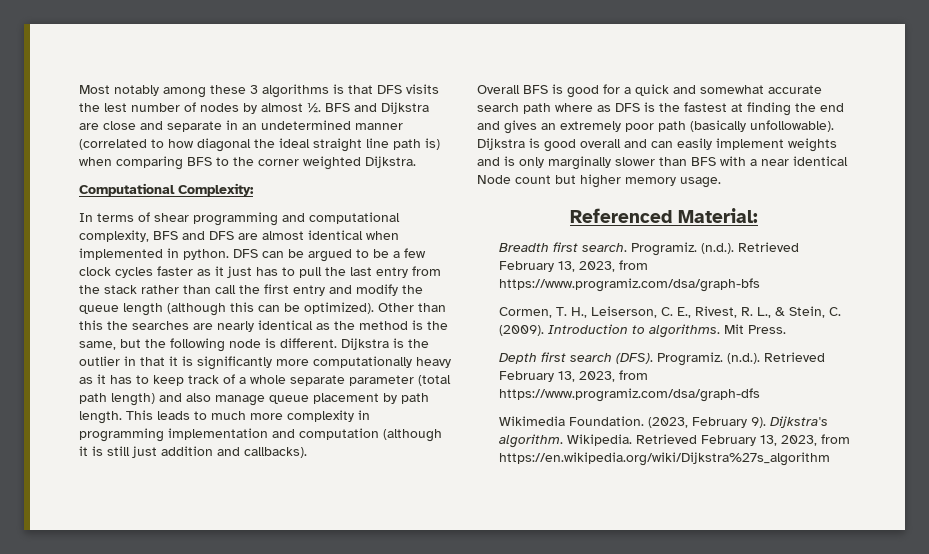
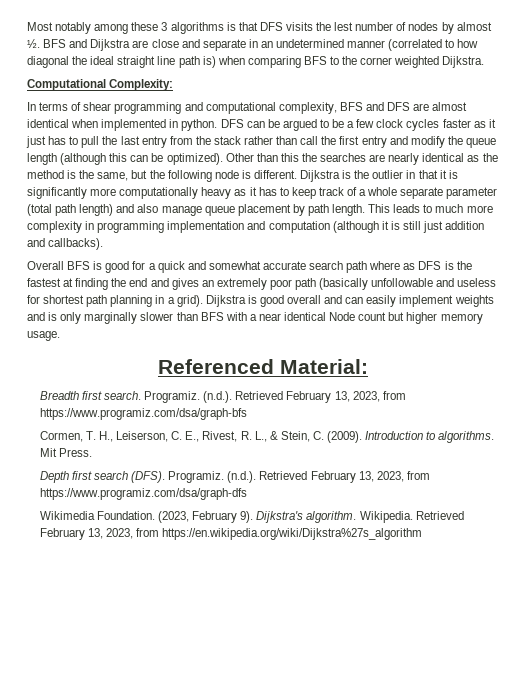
[750,120,834,132] unfollowable). -> [371,278,497,287] [27,295,203,307] unfollowable and useless for shortest path planning in a grid).

